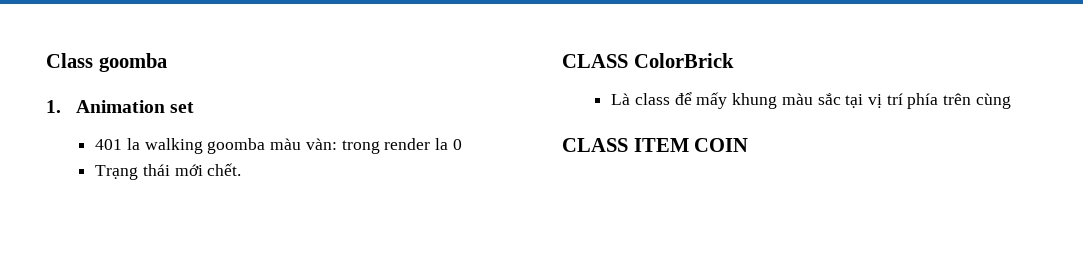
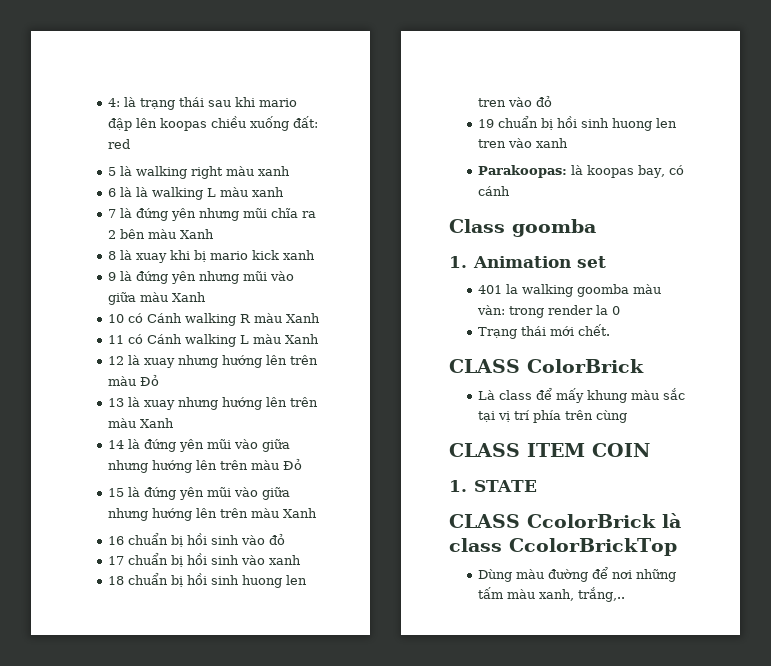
(46, 60) none -> [108,97,298,110] [108,116,319,131] [108,139,131,149] [108,166,291,179] [108,187,285,200] [108,208,317,221] [108,229,215,239] [108,250,316,263] [108,271,295,284] [108,292,207,305] [108,313,321,326] [108,334,320,347] [108,355,319,368] [108,374,160,386] [108,397,319,410] [108,418,175,428] [108,439,291,452] [108,458,303,473] [108,487,291,500] [108,508,318,521] [108,532,286,547] [108,552,302,567] [108,572,308,588] [478,95,553,107] [478,115,678,131] [478,138,569,148] [478,165,685,178] [478,186,511,196] 4: là trạng thái sau khi mario đập lên koopas chiều xuống đất: red // 5 là walking right màu xanh // 6 là là walking L màu xanh // 7 là đứng yên nhưng mũi chĩa ra 2 bên màu Xanh // 8 là xuay khi bị mario kick xanh // 9 là đứng yên nhưng mũi vào giữa màu Xanh // 10 có Cánh walking R màu Xanh // 11 có Cánh walking L màu Xanh // 12 là xuay nhưng hướng lên trên màu Đỏ // 13 là xuay nhưng hướng lên trên màu Xanh // 14 là đứng yên mũi vào giữa nhưng hướng lên trên màu Đỏ // 15 là đứng yên mũi vào giữa nhưng hướng lên trên màu Xanh // 16 chuẩn bị hồi sinh vào đỏ // 17 chuẩn bị hồi sinh vào xanh // 18 chuẩn bị hồi sinh huong len tren vào đỏ // 19 chuẩn bị hồi sinh huong len tren vào xanh // Parakoopas: là koopas bay, có cánh //
(749, 145) none -> [449,480,538,492] [449,513,681,528] [449,538,677,556] [478,566,677,582] [478,587,626,602] // 1. STATE // CLASS CcolorBrick là class CcolorBrickTop // Dùng màu đường để nơi những tấm màu xanh, trắng,..

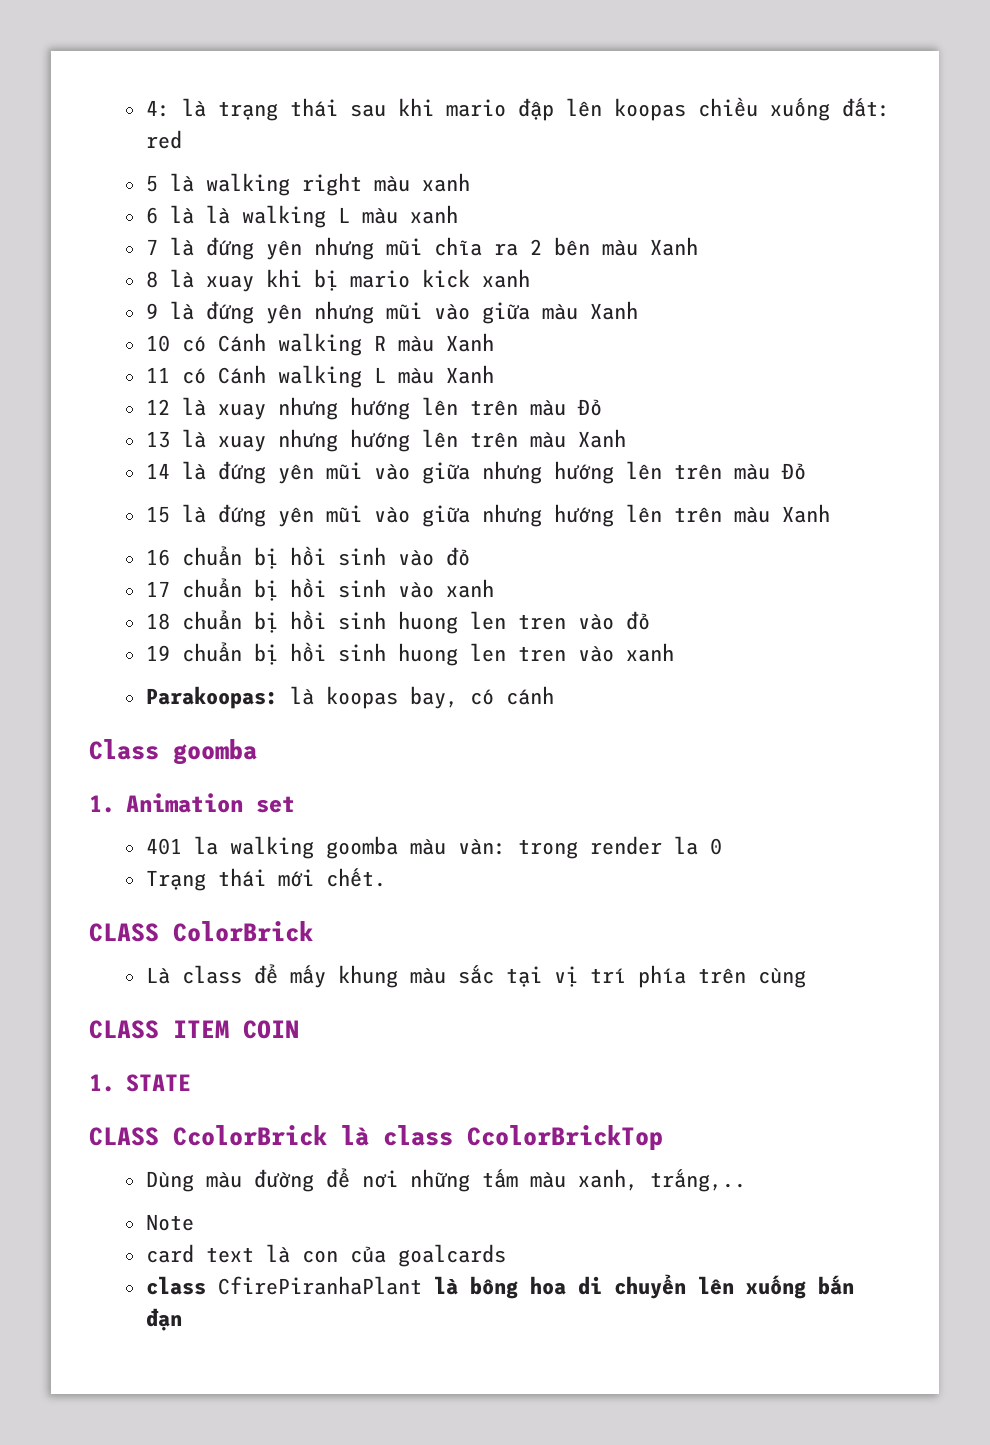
(626, 594) none -> [145,1214,194,1231] [145,1244,506,1267] [145,1274,854,1299] [145,1308,182,1331] // Note // card text là con của goalcards // class CfirePiranhaPlant là bông hoa di chuyển lên xuống bắn đạn

